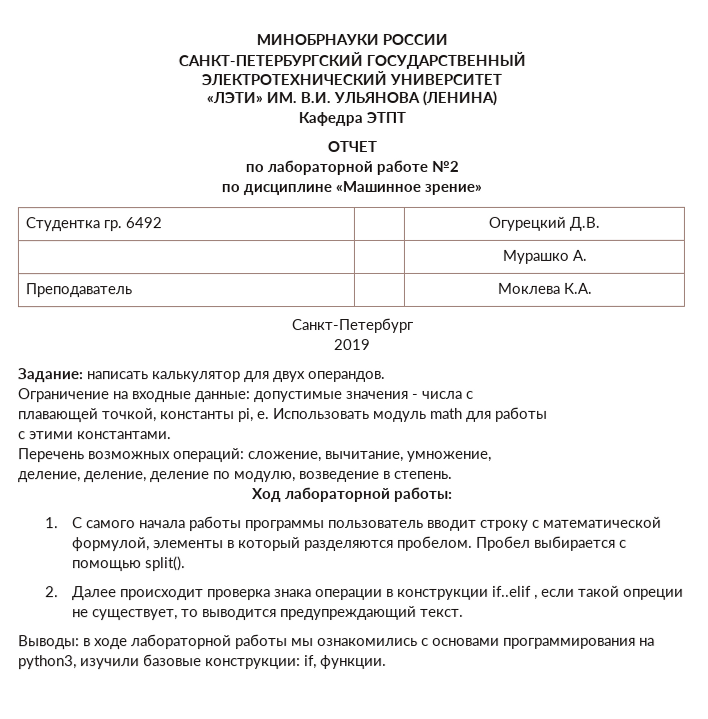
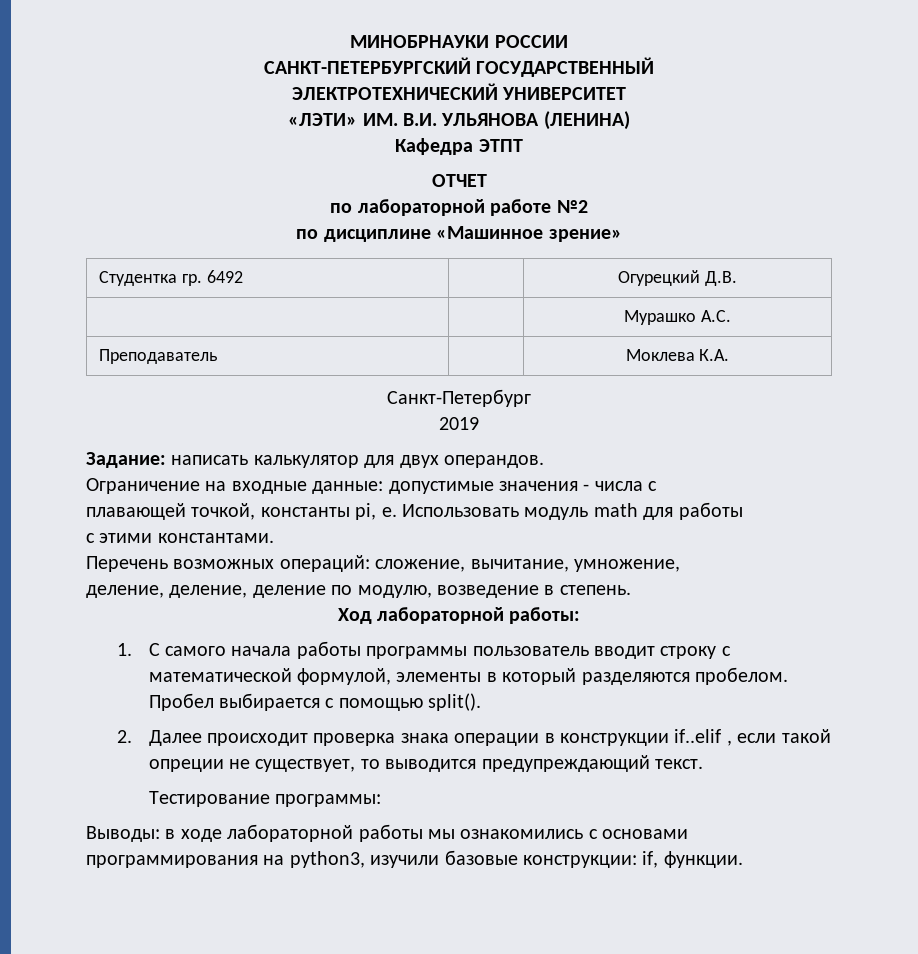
[571,249,587,261] А. -> [700,310,731,322] А.С.
(464, 612) none -> [148,791,381,807] // Тестирование программы:

